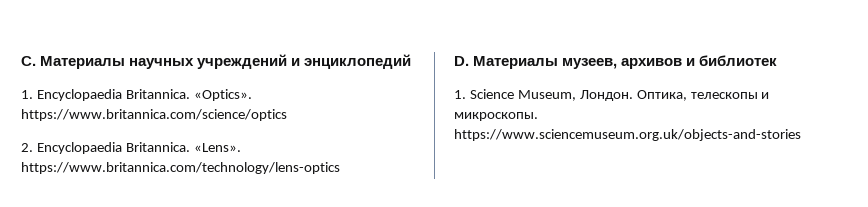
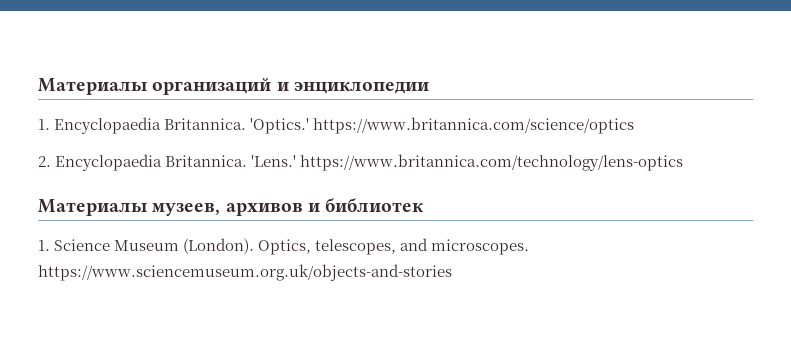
[21,54,412,69] C. Материалы научных учреждений и энциклопедий -> [38,78,429,95] Материалы организаций и энциклопедии
[193,89,252,101] «Optics». -> [250,118,310,134] 'Optics.'
[193,143,241,152] «Lens». -> [251,155,297,167] 'Lens.'
[454,56,469,66] D. -> (684, 162) none
[517,90,770,101] [454,112,538,121] Museum, Лондон. Оптика, телескопы и микроскопы. -> [114,238,530,255] Museum (London). Optics, telescopes, and microscopes.

